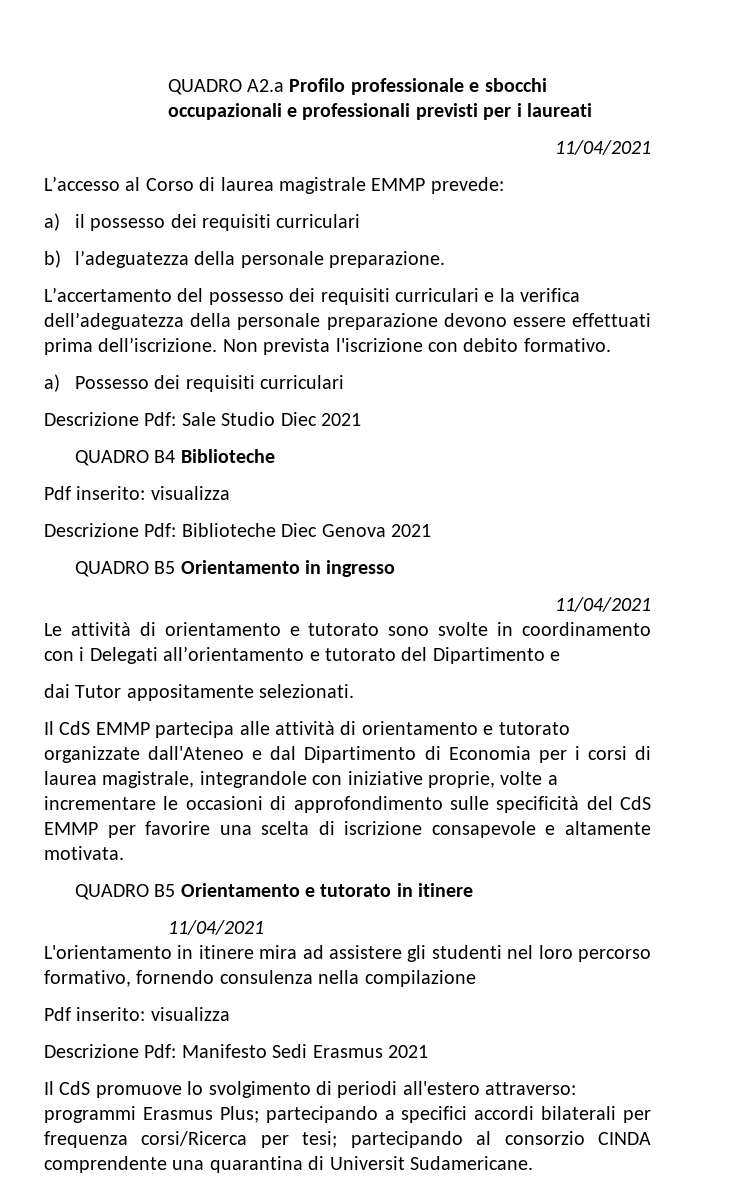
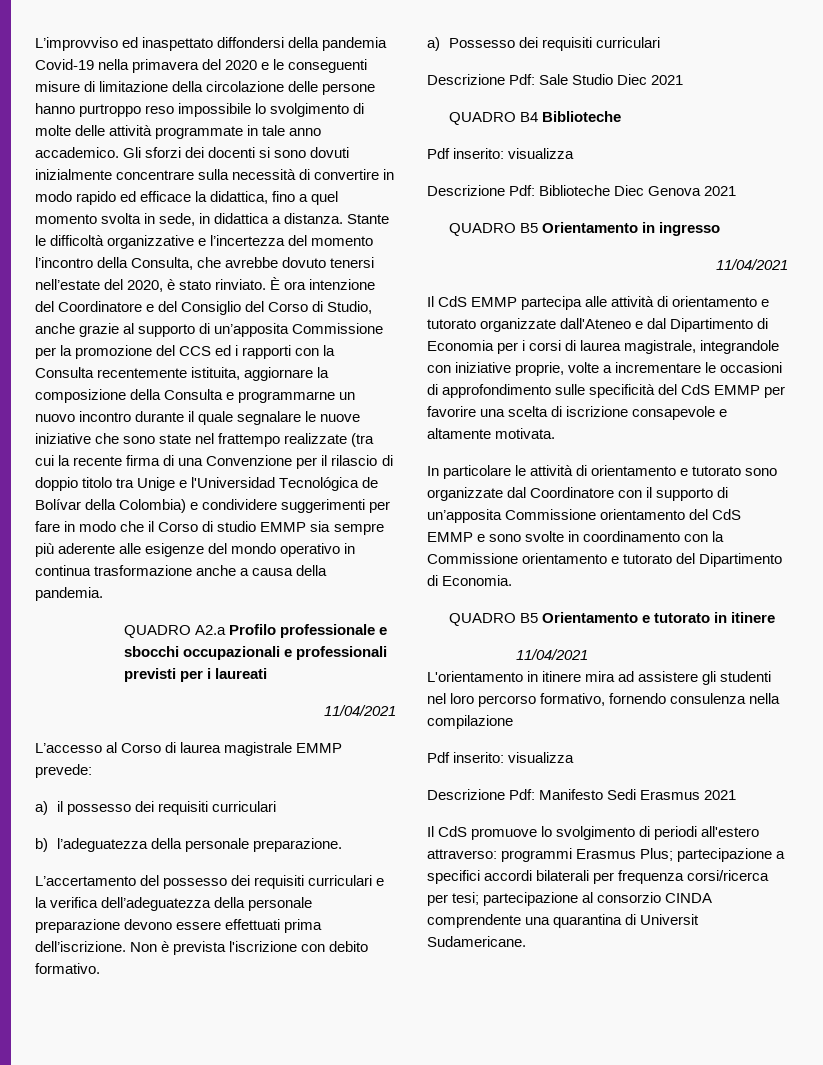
(167, 87) none -> [35,37,388,51] [35,59,368,73] [35,81,376,95] [35,103,365,117] [35,125,322,139] [35,147,350,158] [35,169,395,180] [35,191,339,205] [35,213,390,226] [35,235,374,249] [35,257,375,270] [35,277,376,292] [35,301,373,315] [35,323,384,337] [35,345,336,359] [35,367,330,381] [35,389,356,403] [35,411,361,425] [35,433,375,447] [35,455,393,469] [35,477,379,491] [35,499,391,513] [35,521,384,535] [35,543,356,557] [35,565,328,576] [35,587,103,601] L’improvviso ed inaspettato diffondersi della pandemia Covid-19 nella primavera del 2020 e le conseguenti misure di limitazione della circolazione delle persone hanno purtroppo reso impossibile lo svolgimento di molte delle attività programmate in tale anno accademico. Gli sforzi dei docenti si sono dovuti inizialmente concentrare sulla necessità di convertire in modo rapido ed efficace la didattica, fino a quel momento svolta in sede, in didattica a distanza. Stante le difficoltà organizzative e l’incertezza del momento l’incontro della Consulta, che avrebbe dovuto tenersi nell’estate del 2020, è stato rinviato. È ora intenzione del Coordinatore e del Consiglio del Corso di Studio, anche grazie al supporto di un’apposita Commissione per la promozione del CCS ed i rapporti con la Consulta recentemente istituita, aggiornare la composizione della Consulta e programmarne un nuovo incontro durante il quale segnalare le nuove iniziative che sono state nel frattempo realizzate (tra cui la recente firma di una Convenzione per il rilascio di doppio titolo tra Unige e l'Universidad Tecnológica de Bolívar della Colombia) e condividere suggerimenti per fare in modo che il Corso di studio EMMP sia sempre più aderente alle esigenze del mondo operativo in continua trasformazione anche a causa della pandemia. //
(258, 345) none -> [161,941,170,952] è
[44,622,652,636] [44,646,561,664] [44,684,355,701] // Le attività di orientamento e tutorato sono svolte in coordinamento con i Delegati all’orientamento e tutorato del Dipartimento e // dai Tutor appositamente selezionati. -> (788, 264) none
(124, 853) none -> [427,465,778,479] [427,487,729,501] [427,509,742,523] [427,531,725,542] [427,553,783,567] [427,575,513,586] // In particolare le attività di orientamento e tutorato sono organizzate dal Coordinatore con il supporto di un’apposita Commissione orientamento del CdS EMMP e sono svolte in coordinamento con la Commissione orientamento e tutorato del Dipartimento di Economia.
[265,1106,378,1123] partecipando -> [677,848,773,862] partecipazione
[141,1131,248,1146] corsi/Ricerca -> [687,870,770,881] corsi/ricerca
[350,1131,463,1148] partecipando -> [483,892,579,906] partecipazione

